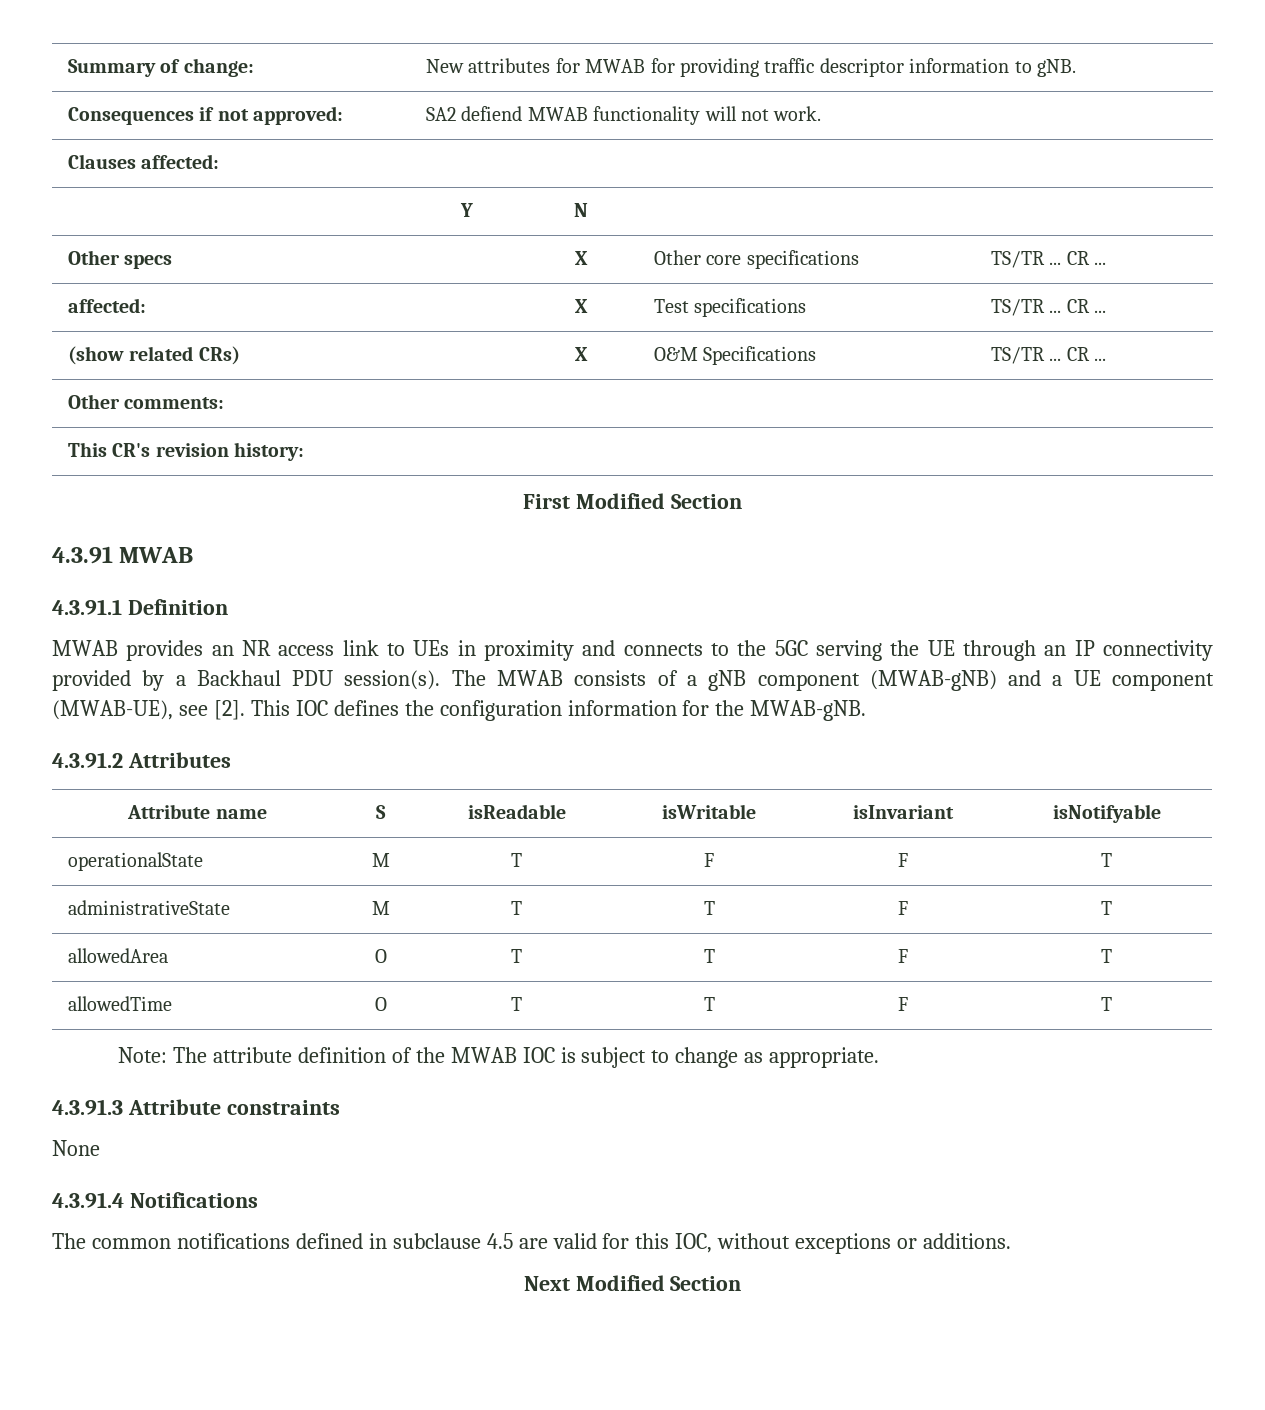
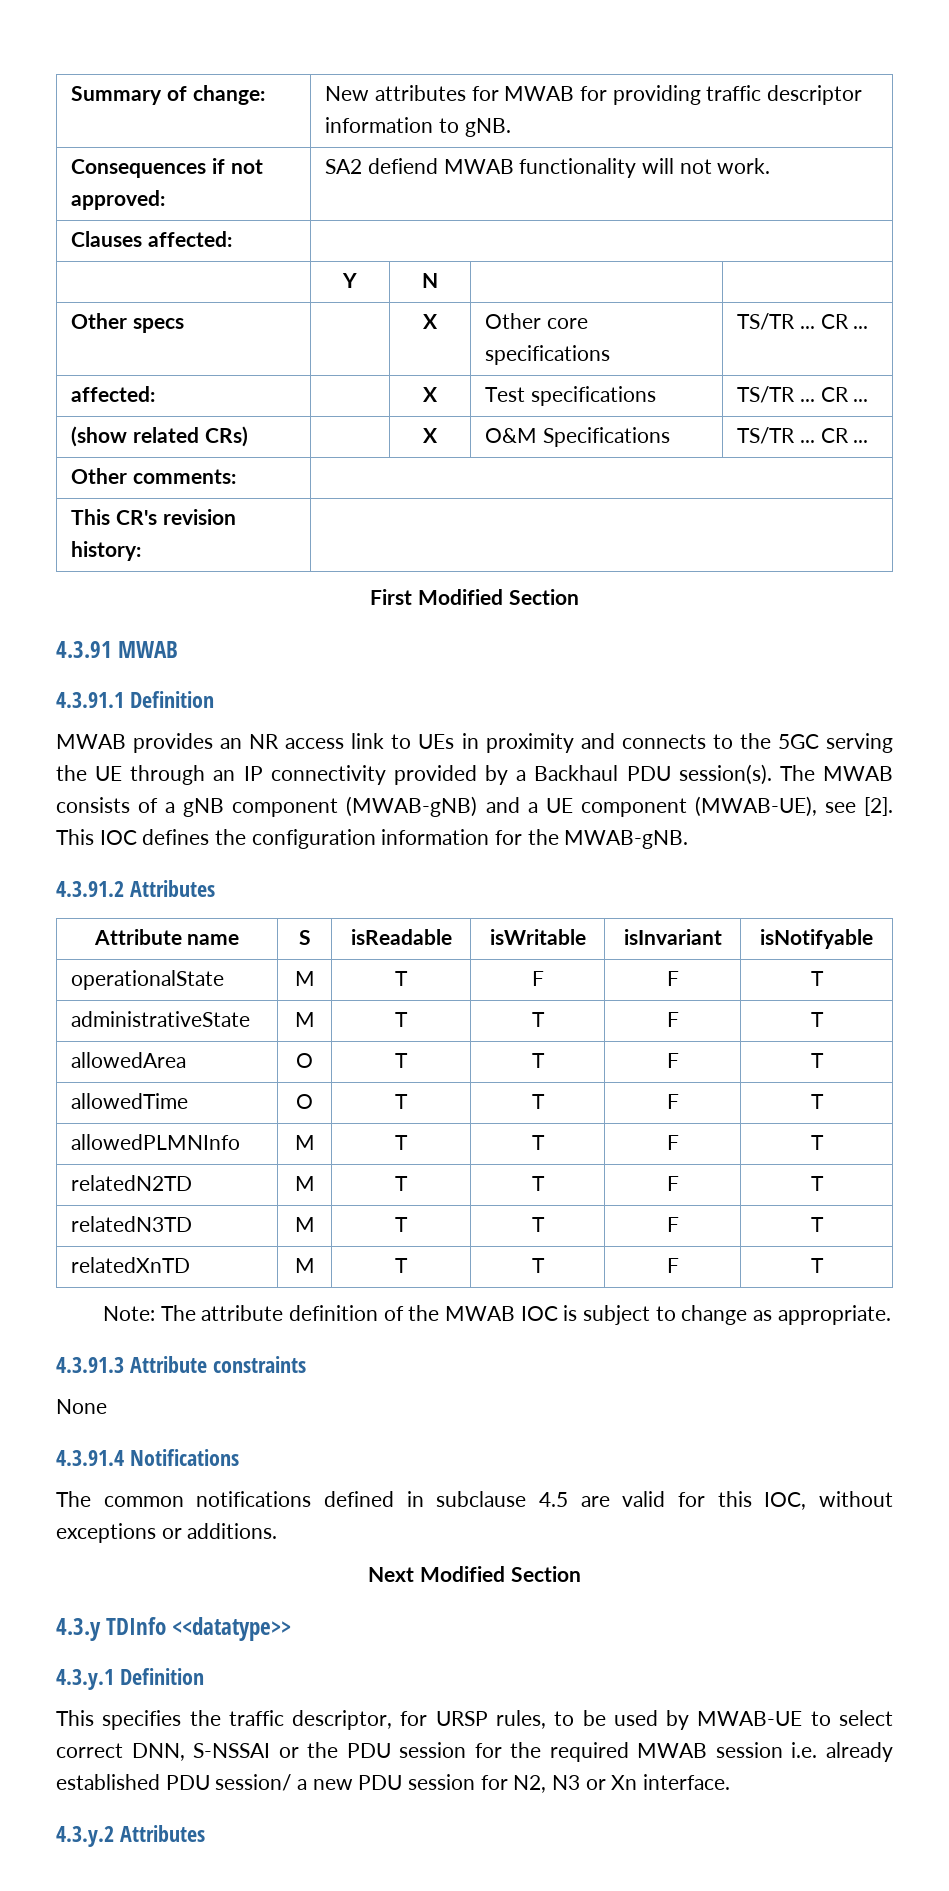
(1112, 1004) none -> [71,1134,241,1150] [294,1135,315,1150] [395,1135,408,1150] [531,1135,545,1150] [666,1135,679,1150] [810,1135,824,1150] [71,1175,193,1191] [294,1176,315,1191] [395,1176,408,1191] [531,1176,545,1191] [666,1176,679,1191] [810,1176,824,1191] [71,1216,193,1232] [294,1217,315,1232] [395,1217,408,1232] [531,1217,545,1232] [666,1217,679,1232] [810,1217,824,1232] [71,1257,191,1273] [294,1258,315,1273] [395,1258,408,1273] [531,1258,545,1273] [666,1258,679,1273] [810,1258,824,1273] // allowedPLMNInfo | M | T | T | F | T // relatedN2TD | M | T | T | F | T // relatedN3TD | M | T | T | F | T // relatedXnTD | M | T | T | F | T
(742, 1283) none -> [56,1617,292,1641] [56,1668,204,1690] [56,1710,894,1730] [56,1742,894,1762] [56,1774,731,1793] [56,1825,205,1847] // 4.3.y TDInfo <<datatype>> // 4.3.y.1 Definition // This specifies the traffic descriptor, for URSP rules, to be used by MWAB-UE to select correct DNN, S-NSSAI or the PDU session for the required MWAB session i.e. already established PDU session/ a new PDU session for N2, N3 or Xn interface. // 4.3.y.2 Attributes

